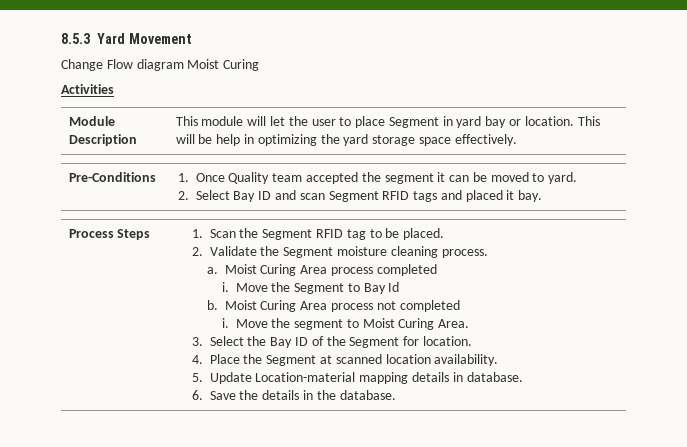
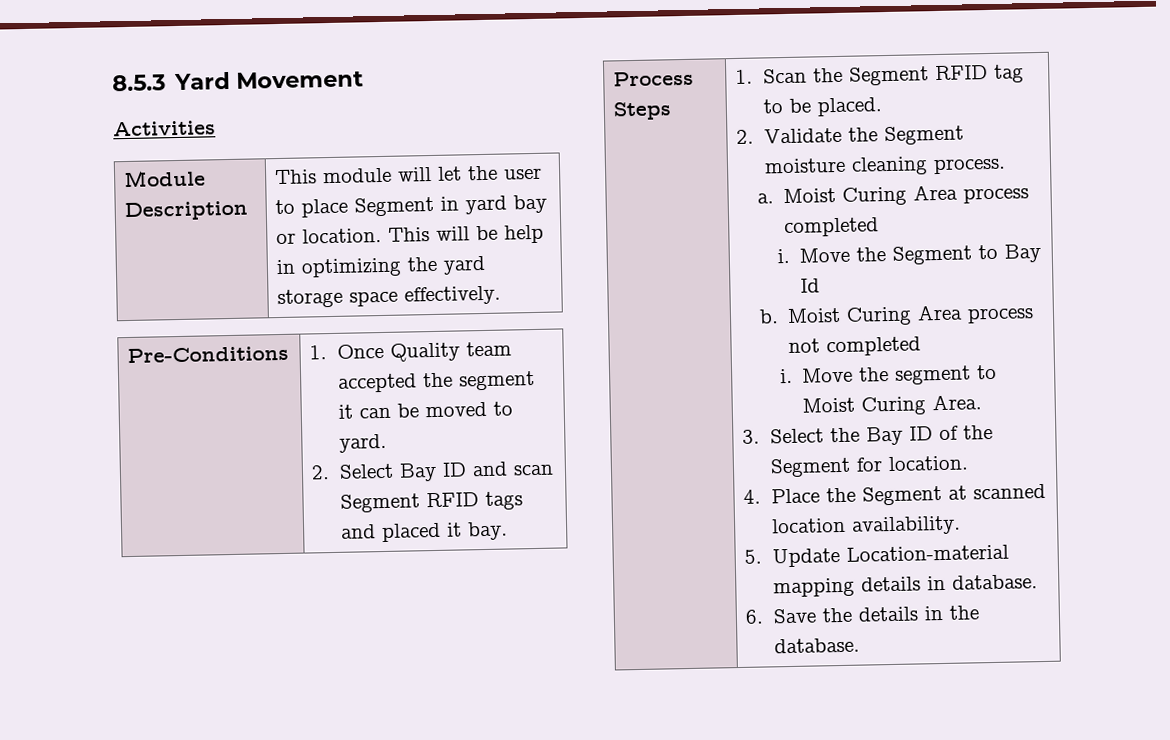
[61,59,260,71] // Change Flow diagram Moist Curing -> (365, 79) none

